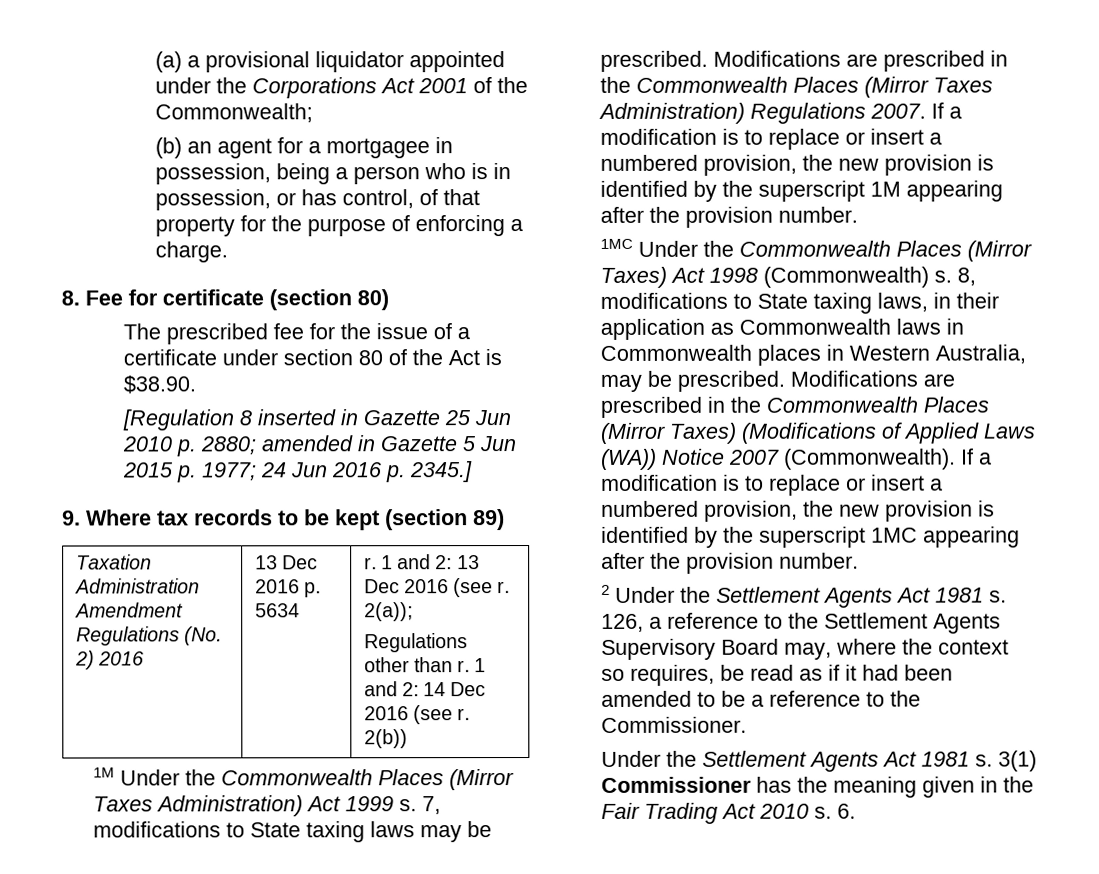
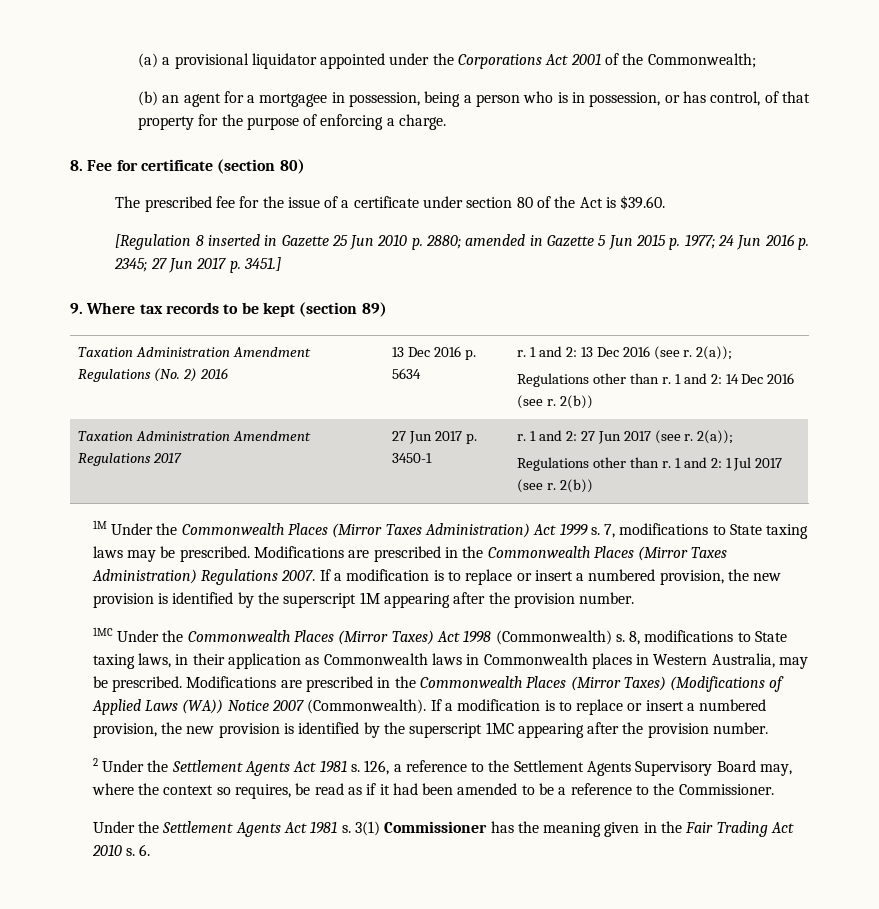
[123,375,197,394] $38.90. -> [620,195,666,210] $39.60.
[410,461,474,483] 2345.] -> [114,257,281,273] 2345; 27 Jun 2017 p. 3451.]
(408, 739) none -> [78,431,311,441] [78,453,183,466] [392,431,477,444] [392,453,433,463] [517,430,734,444] [517,457,783,471] [517,479,593,493] // Taxation Administration Amendment Regulations 2017 | 27 Jun 2017 p. 3450-1 | r. 1 and 2: 27 Jun 2017 (see r. 2(a)); // Regulations other than r. 1 and 2: 1 Jul 2017 (see r. 2(b))

